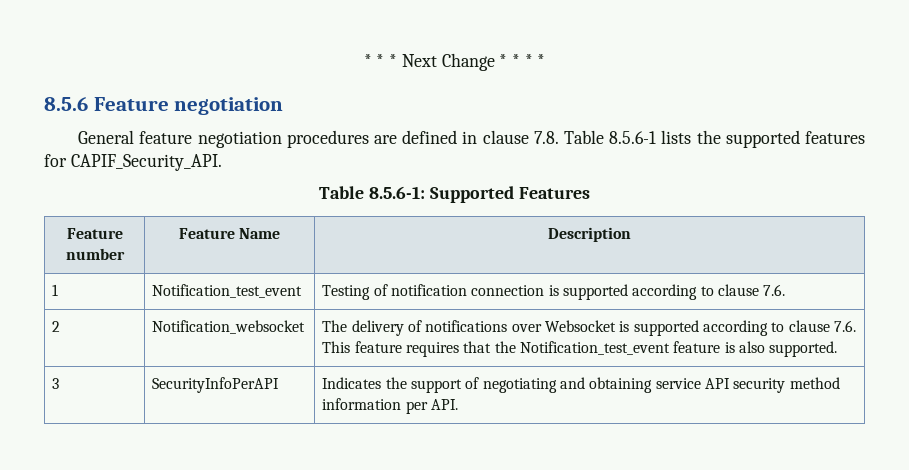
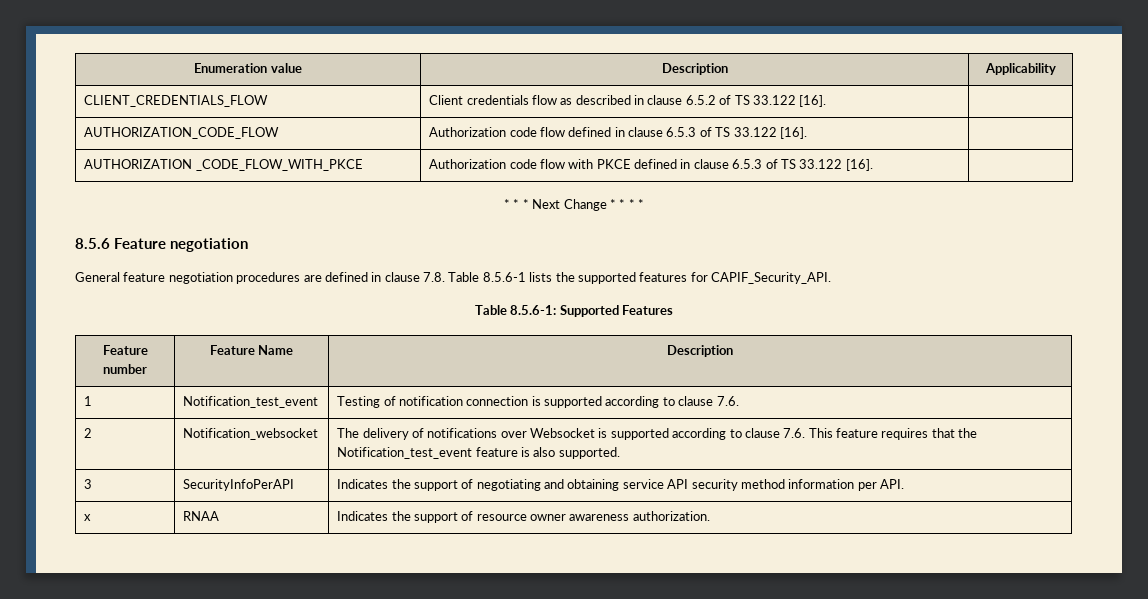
(363, 60) none -> [194,63,302,73] [661,63,728,75] [984,63,1056,75] [84,95,269,107] [429,95,827,107] [84,127,280,139] [429,127,807,139] [84,159,363,171] [429,159,873,171] Enumeration value | Description | Applicability // CLIENT_CREDENTIALS_FLOW | Client credentials flow as described in clause 6.5.2 of TS 33.122 [16]. | // AUTHORIZATION_CODE_FLOW | Authorization code flow defined in clause 6.5.3 of TS 33.122 [16]. | // AUTHORIZATION _CODE_FLOW_WITH_PKCE | Authorization code flow with PKCE defined in clause 6.5.3 of TS 33.122 [16]. | //
(458, 404) none -> [84,514,92,521] [183,511,220,521] [337,511,710,523] // x | RNAA | Indicates the support of resource owner awareness authorization.

